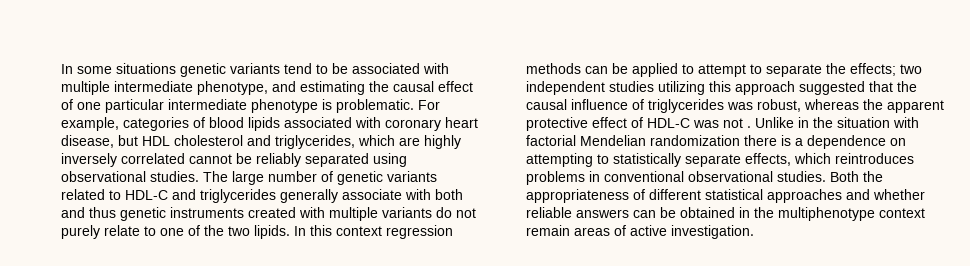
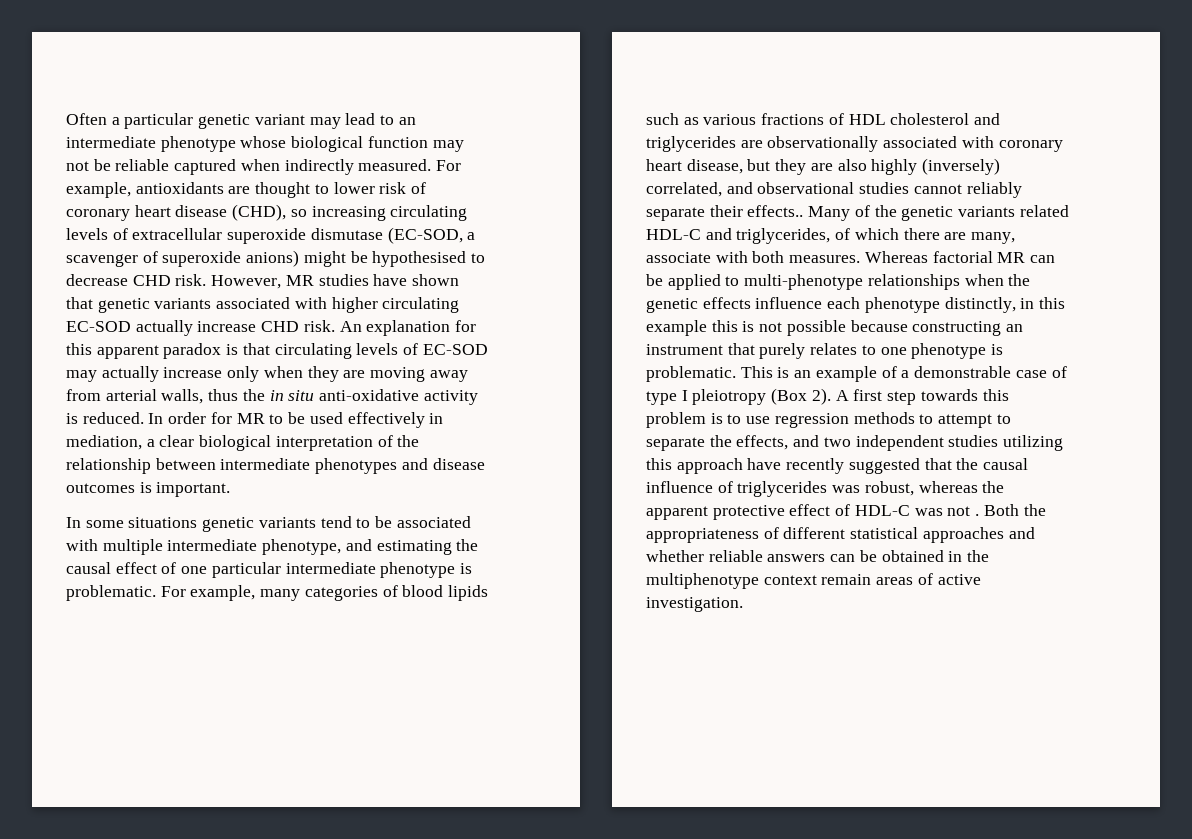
(61, 69) none -> [66,113,416,129] [66,136,464,152] [66,159,462,175] [66,182,427,198] [66,204,468,221] [66,227,476,244] [66,250,486,267] [66,274,460,289] [66,297,460,313] [66,320,477,336] [66,343,488,359] [66,366,468,382] [66,389,478,405] [66,412,444,428] [66,435,420,451] [66,458,485,474] [66,482,231,497] Often a particular genetic variant may lead to an intermediate phenotype whose biological function may not be reliable captured when indirectly measured. For example, antioxidants are thought to lower risk of coronary heart disease (CHD), so increasing circulating levels of extracellular superoxide dismutase (EC-SOD, a scavenger of superoxide anions) might be hypothesised to decrease CHD risk. However, MR studies have shown that genetic variants associated with higher circulating EC-SOD actually increase CHD risk. An explanation for this apparent paradox is that circulating levels of EC-SOD may actually increase only when they are moving away from arterial walls, thus the in situ anti-oxidative activity is reduced. In order for MR to be used effectively in mediation, a clear biological interpretation of the relationship between intermediate phenotypes and disease outcomes is important. //
(119, 124) none -> [260,589,301,601] many
(280, 124) none -> [646,113,1001,125] [646,136,879,152] such as various fractions of HDL cholesterol and triglycerides are observationally
[142,135,461,149] [61,153,407,167] [61,171,333,185] HDL cholesterol and triglycerides, which are highly inversely correlated cannot be reliably separated using observational studies. The large number of -> [775,158,1001,175] [646,182,1022,198] [646,205,897,221] they are also highly (inversely) correlated, and observational studies cannot reliably separate their effects.. Many of the
[109,190,121,200] to -> (1069, 211) none
[200,189,463,203] [61,207,476,221] [61,225,453,239] [526,63,678,77] triglycerides generally associate with both and thus genetic instruments created with multiple variants do not purely relate to one of the two lipids. In this context regression methods can be applied -> [736,228,1016,244] [646,251,1056,263] [646,274,1031,290] [646,297,1066,313] [646,320,1024,336] [646,343,1004,359] [646,366,1067,382] [646,388,1009,405] [646,412,915,428] triglycerides, of which there are many, associate with both measures. Whereas factorial MR can be applied to multi-phenotype relationships when the genetic effects influence each phenotype distinctly, in this example this is not possible because constructing an instrument that purely relates to one phenotype is problematic. This is an example of a demonstrable case of type I pleiotropy (Box 2). A first step towards this problem is to use regression methods
[850,63,896,76] effects; -> [736,435,820,450] effects, and
(795, 88) none -> [747,458,845,474] have recently
[755,117,919,128] [526,135,906,149] [526,153,914,167] [526,171,826,185] Unlike in the situation with factorial Mendelian randomization there is a dependence on attempting to statistically separate effects, which reintroduces problems in conventional observational studies. -> (980, 515) none

